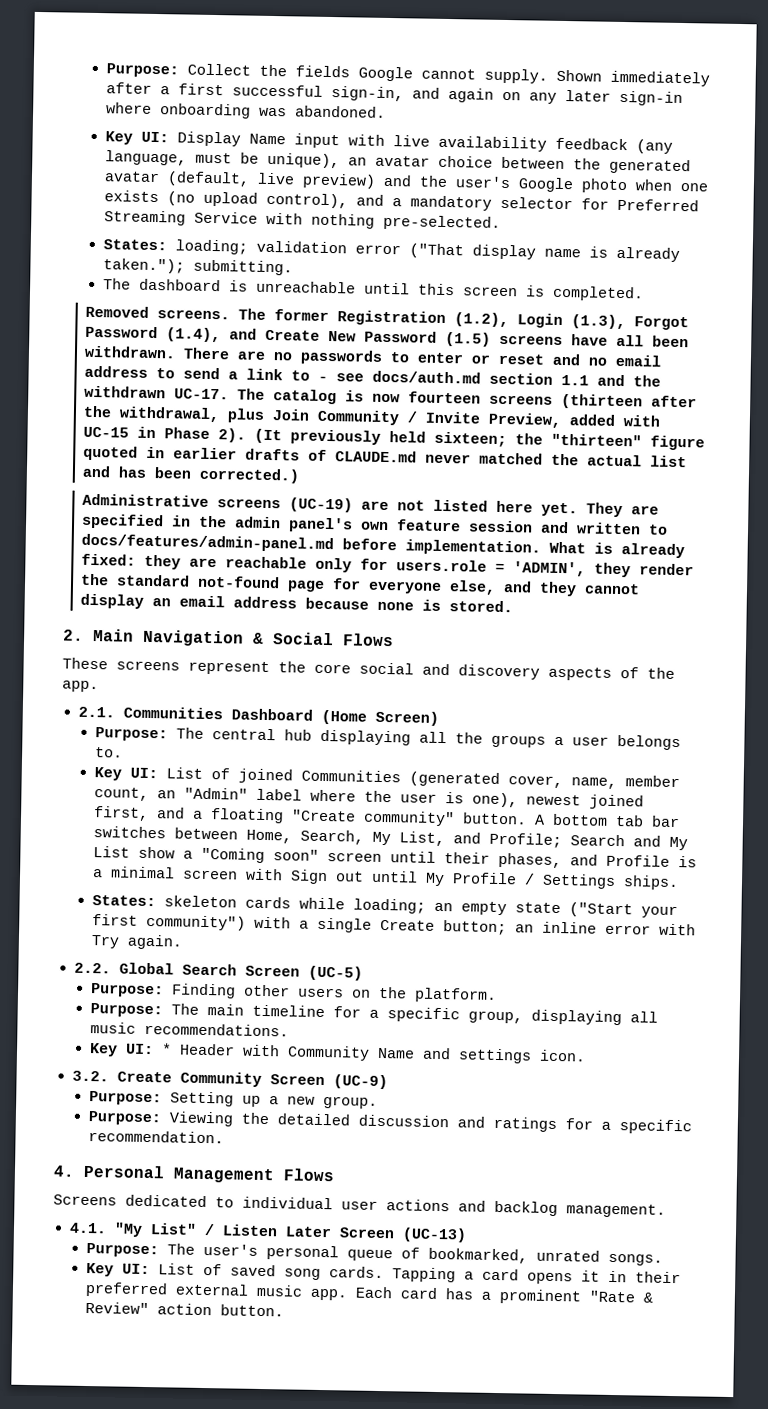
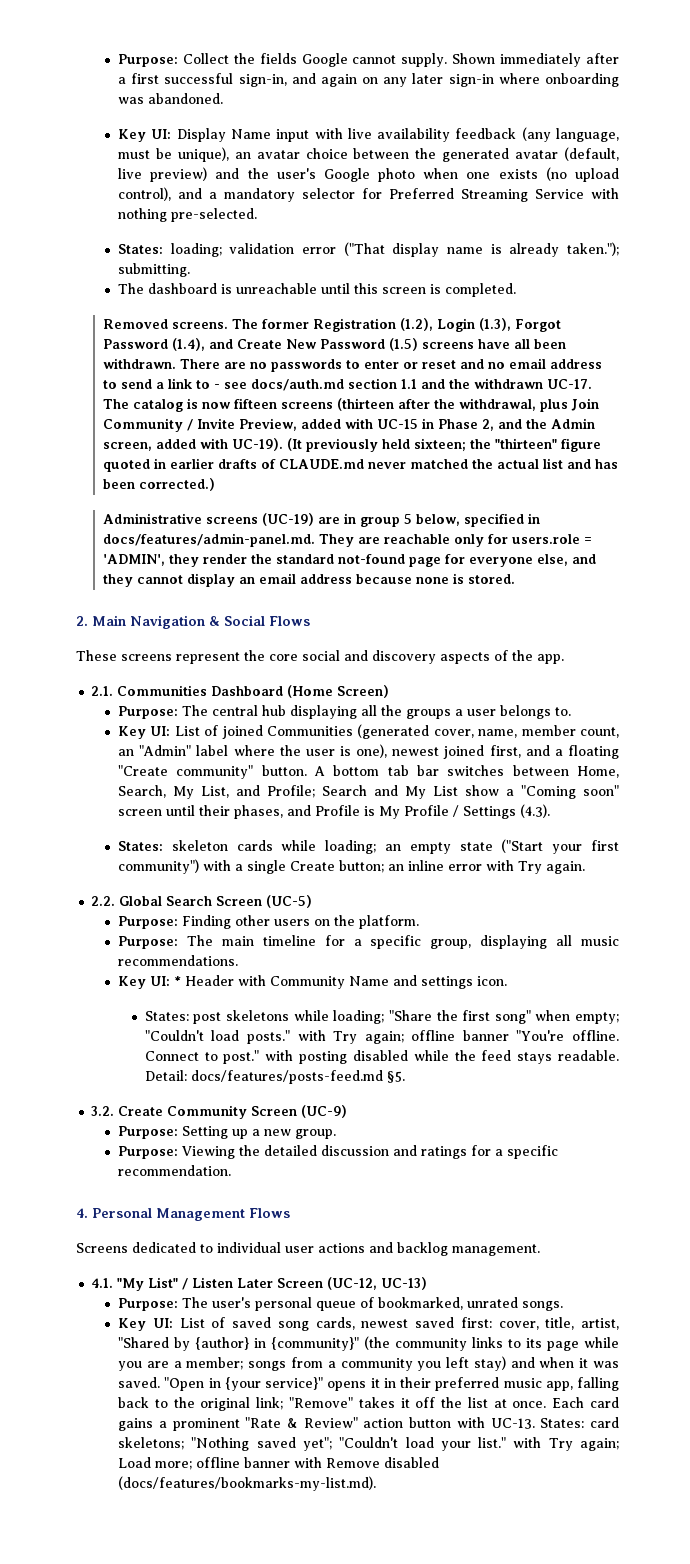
[408,391,482,404] fourteen -> [233,398,277,409] fifteen
[218,428,247,443] 2). -> [481,418,595,431] [102,438,283,451] 2, and the Admin screen, added with UC-19).
[397,499,660,518] [81,513,669,535] [81,533,686,559] [81,553,182,570] not listed here yet. They are specified in the admin panel's own feature session and written to docs/features/admin-panel.md before implementation. What is already fixed: they -> [343,513,540,527] [102,533,354,547] in group 5 below, specified in docs/features/admin-panel.md. They
[92,866,418,885] a minimal screen with Sign out until -> (376, 811) none
[622,875,679,891] ships. -> [520,804,551,818] (4.3).
(586, 1055) none -> [144,1010,619,1024] [144,1030,619,1044] [144,1050,619,1064] [144,1070,405,1084] // States: post skeletons while loading; "Share the first song" when empty; "Couldn't load posts." with Try again; offline banner "You're offline. Connect to post." with posting disabled while the feed stays readable. Detail: docs/features/posts-feed.md §5.
[401,1227,467,1243] (UC-13) -> [327,1277,428,1290] (UC-12, UC-13)
[328,1266,519,1283] cards. Tapping a card -> [315,1317,620,1330] [118,1336,619,1351] [118,1356,620,1371] [118,1377,324,1391] cards, newest saved first: cover, title, artist, "Shared by {author} in {community}" (the community links to its page while you are a member; songs from a community you left stay) and when it was saved. "Open in {your service}"
[174,1283,347,1301] external music app. -> [503,1377,620,1391] [118,1397,547,1411] music app, falling back to the original link; "Remove" takes it off the list at once.
[444,1288,474,1300] has -> [118,1418,154,1431] gains
[219,1304,284,1317] button. -> [409,1417,619,1429] [118,1437,619,1451] [118,1457,440,1470] [118,1476,377,1491] button with UC-13. States: card skeletons; "Nothing saved yet"; "Couldn't load your list." with Try again; Load more; offline banner with Remove disabled (docs/features/bookmarks-my-list.md).

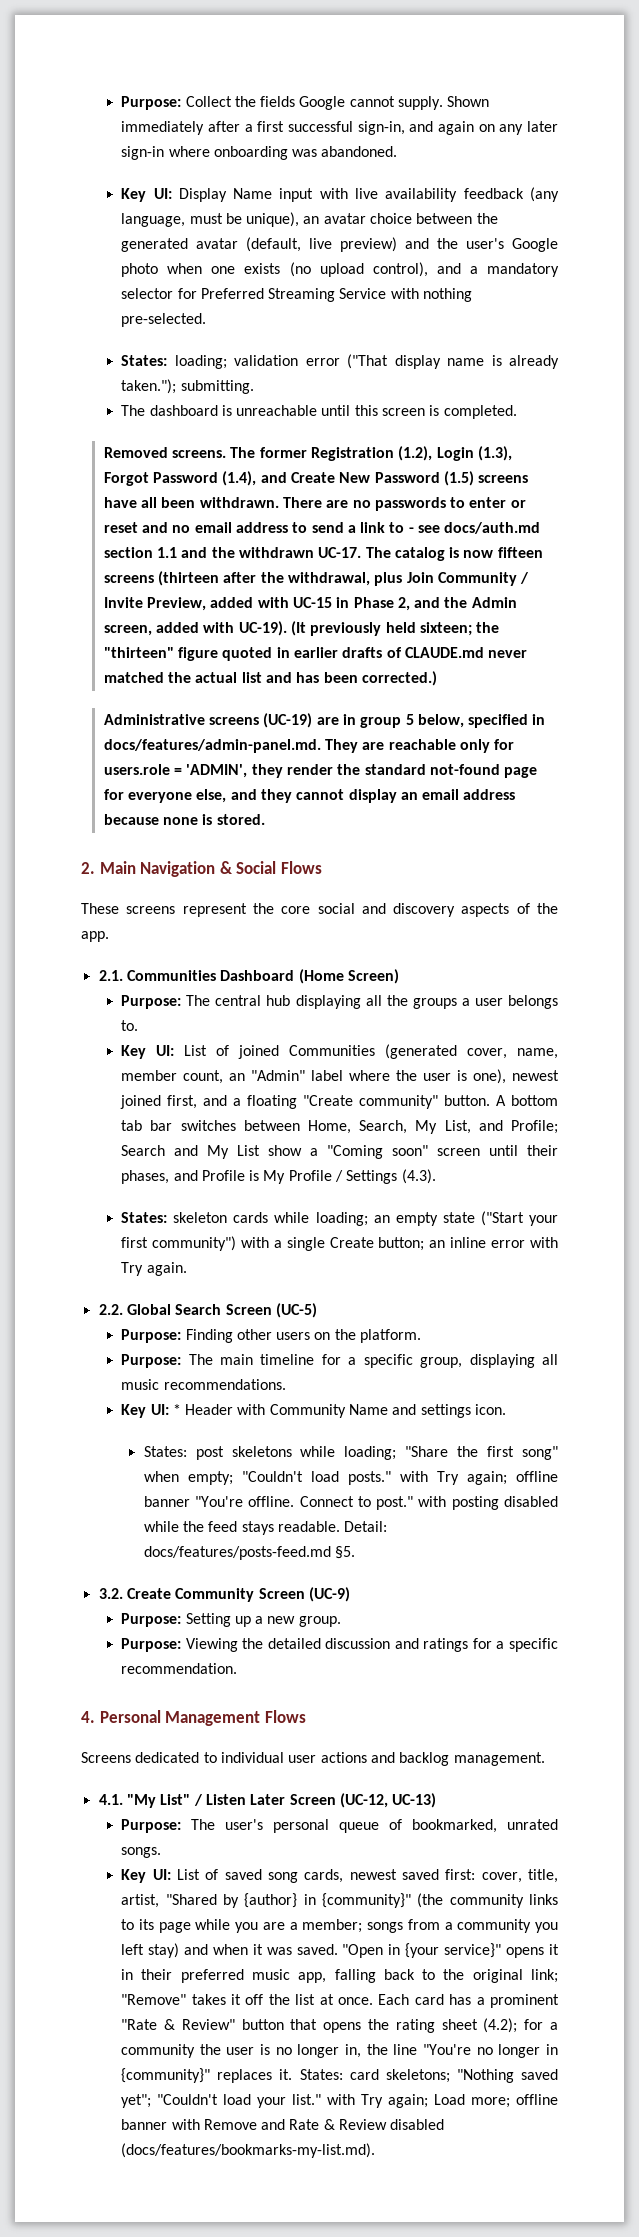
[118,1418,154,1431] gains -> [449,1994,472,2005] has
[363,1417,535,1429] action button with UC-13. -> [241,2018,558,2033] [121,2044,558,2058] [121,2068,293,2083] button that opens the rating sheet (4.2); for a community the user is no longer in, the line "You're no longer in {community}" replaces it.
(381, 1463) none -> [261,2119,388,2130] and Rate & Review

